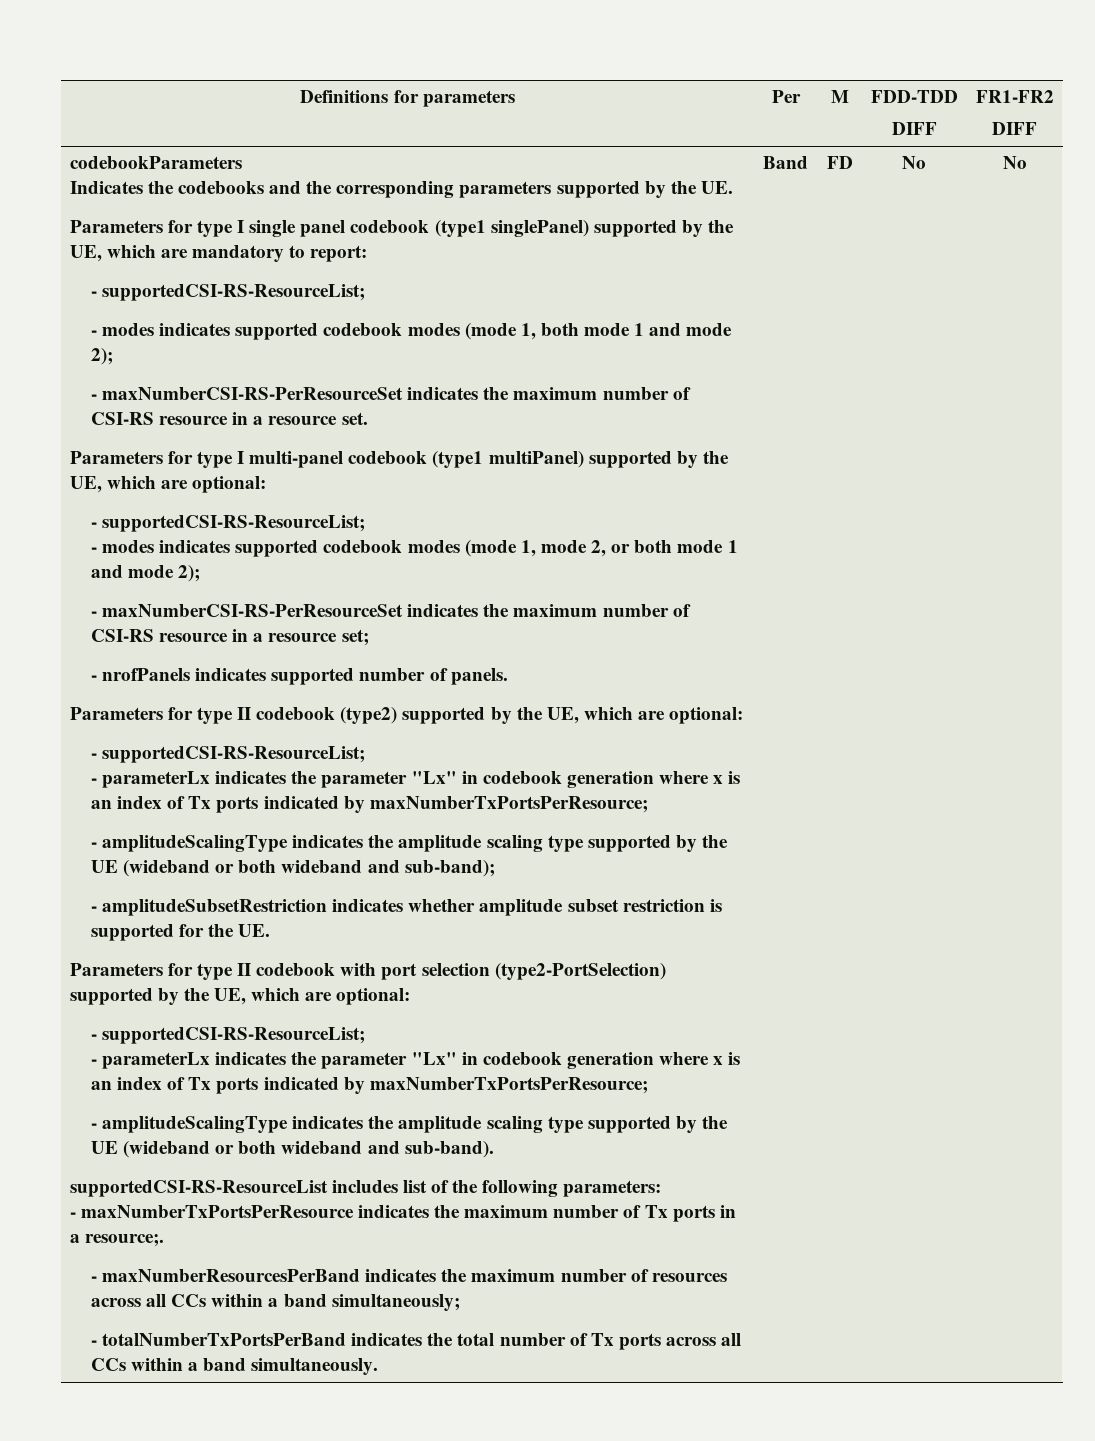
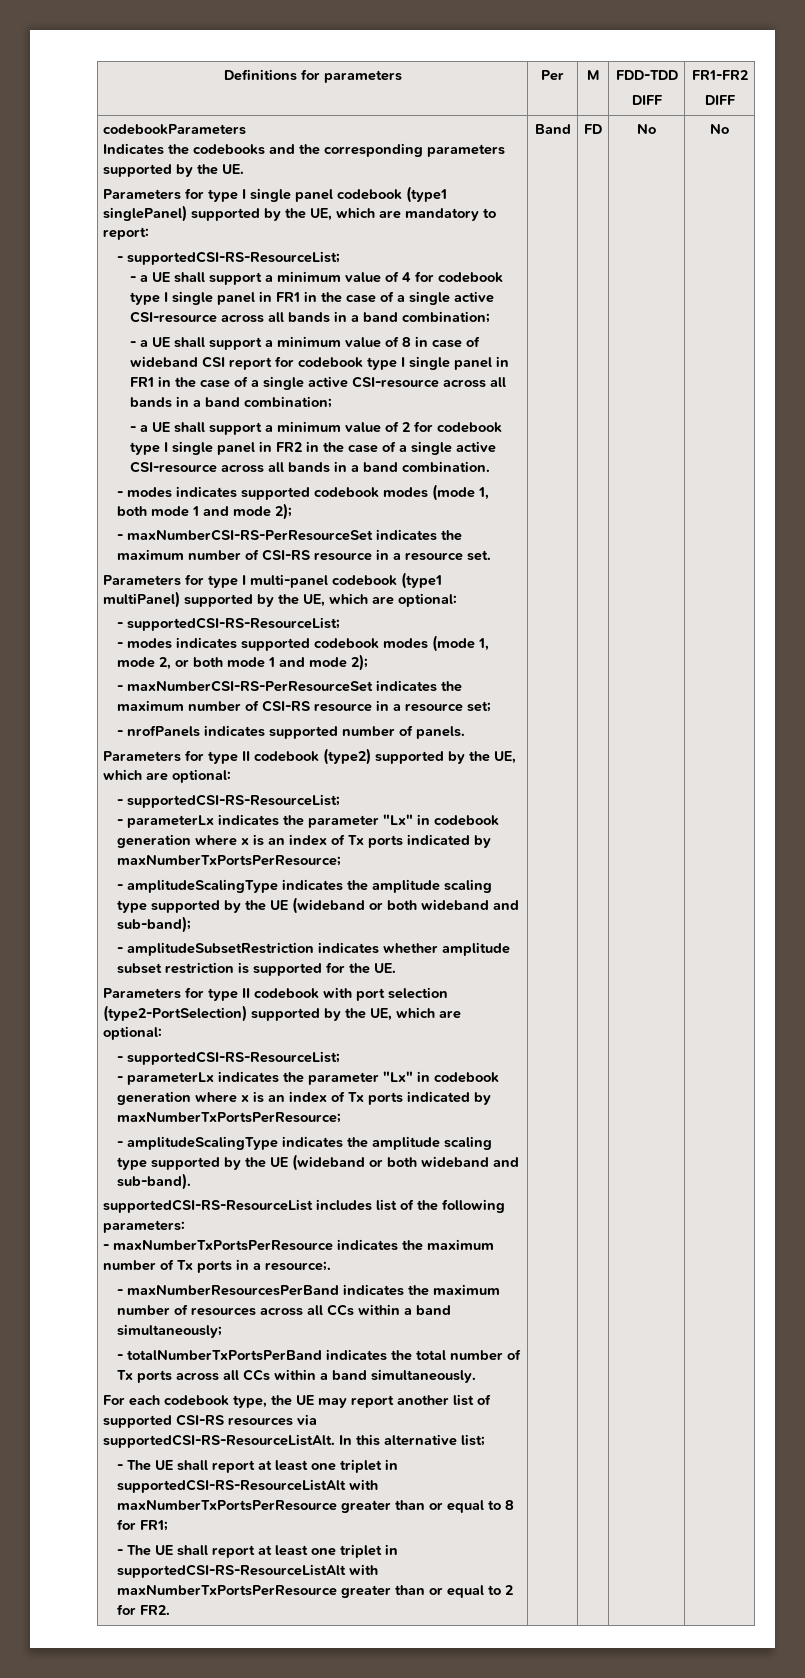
(365, 292) none -> [130,271,504,285] [130,291,495,305] [130,311,491,323] [130,336,481,350] [130,356,510,370] [130,376,507,390] [130,396,333,408] [130,421,503,435] [130,441,497,455] [130,461,491,473] // - a UE shall support a minimum value of 4 for codebook type I single panel in FR1 in the case of a single active CSI-resource across all bands in a band combination; // - a UE shall support a minimum value of 8 in case of wideband CSI report for codebook type I single panel in FR1 in the case of a single active CSI-resource across all bands in a band combination; // - a UE shall support a minimum value of 2 for codebook type I single panel in FR2 in the case of a single active CSI-resource across all bands in a band combination.
(379, 1366) none -> [103,1394,492,1408] [103,1414,318,1428] [103,1434,486,1448] [116,1459,398,1473] [116,1479,378,1493] [116,1500,514,1513] [116,1519,168,1531] [116,1544,398,1558] [116,1564,378,1578] [116,1585,513,1598] [116,1604,170,1615] // For each codebook type, the UE may report another list of supported CSI-RS resources via supportedCSI-RS-ResourceListAlt. In this alternative list; // - The UE shall report at least one triplet in supportedCSI-RS-ResourceListAlt with maxNumberTxPortsPerResource greater than or equal to 8 for FR1; // - The UE shall report at least one triplet in supportedCSI-RS-ResourceListAlt with maxNumberTxPortsPerResource greater than or equal to 2 for FR2.

